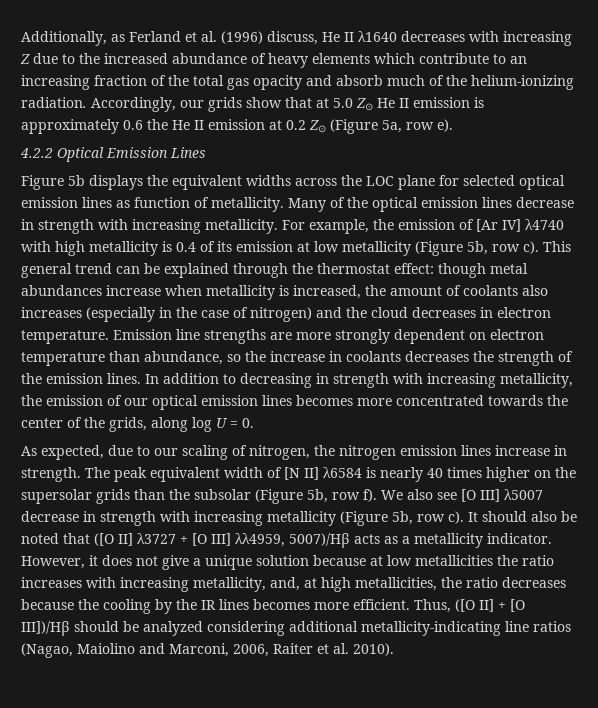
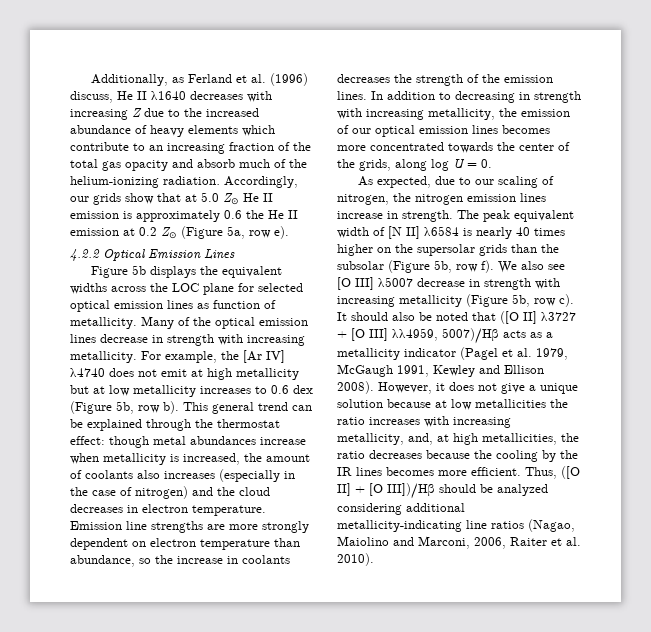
[398,219,474,230] emission of -> (239, 355) none
[21,241,539,256] with high metallicity is 0.4 of its emission at low metallicity (Figure 5b, row c). -> [109,368,299,380] [70,385,313,397] [70,401,179,414] does not emit at high metallicity but at low metallicity increases to 0.6 dex (Figure 5b, row b).
[487,533,552,544] indicator. -> [404,347,568,360] [337,364,544,377] [337,381,374,394] indicator (Pagel et al. 1979, McGaugh 1991, Kewley and Ellison 2008).

